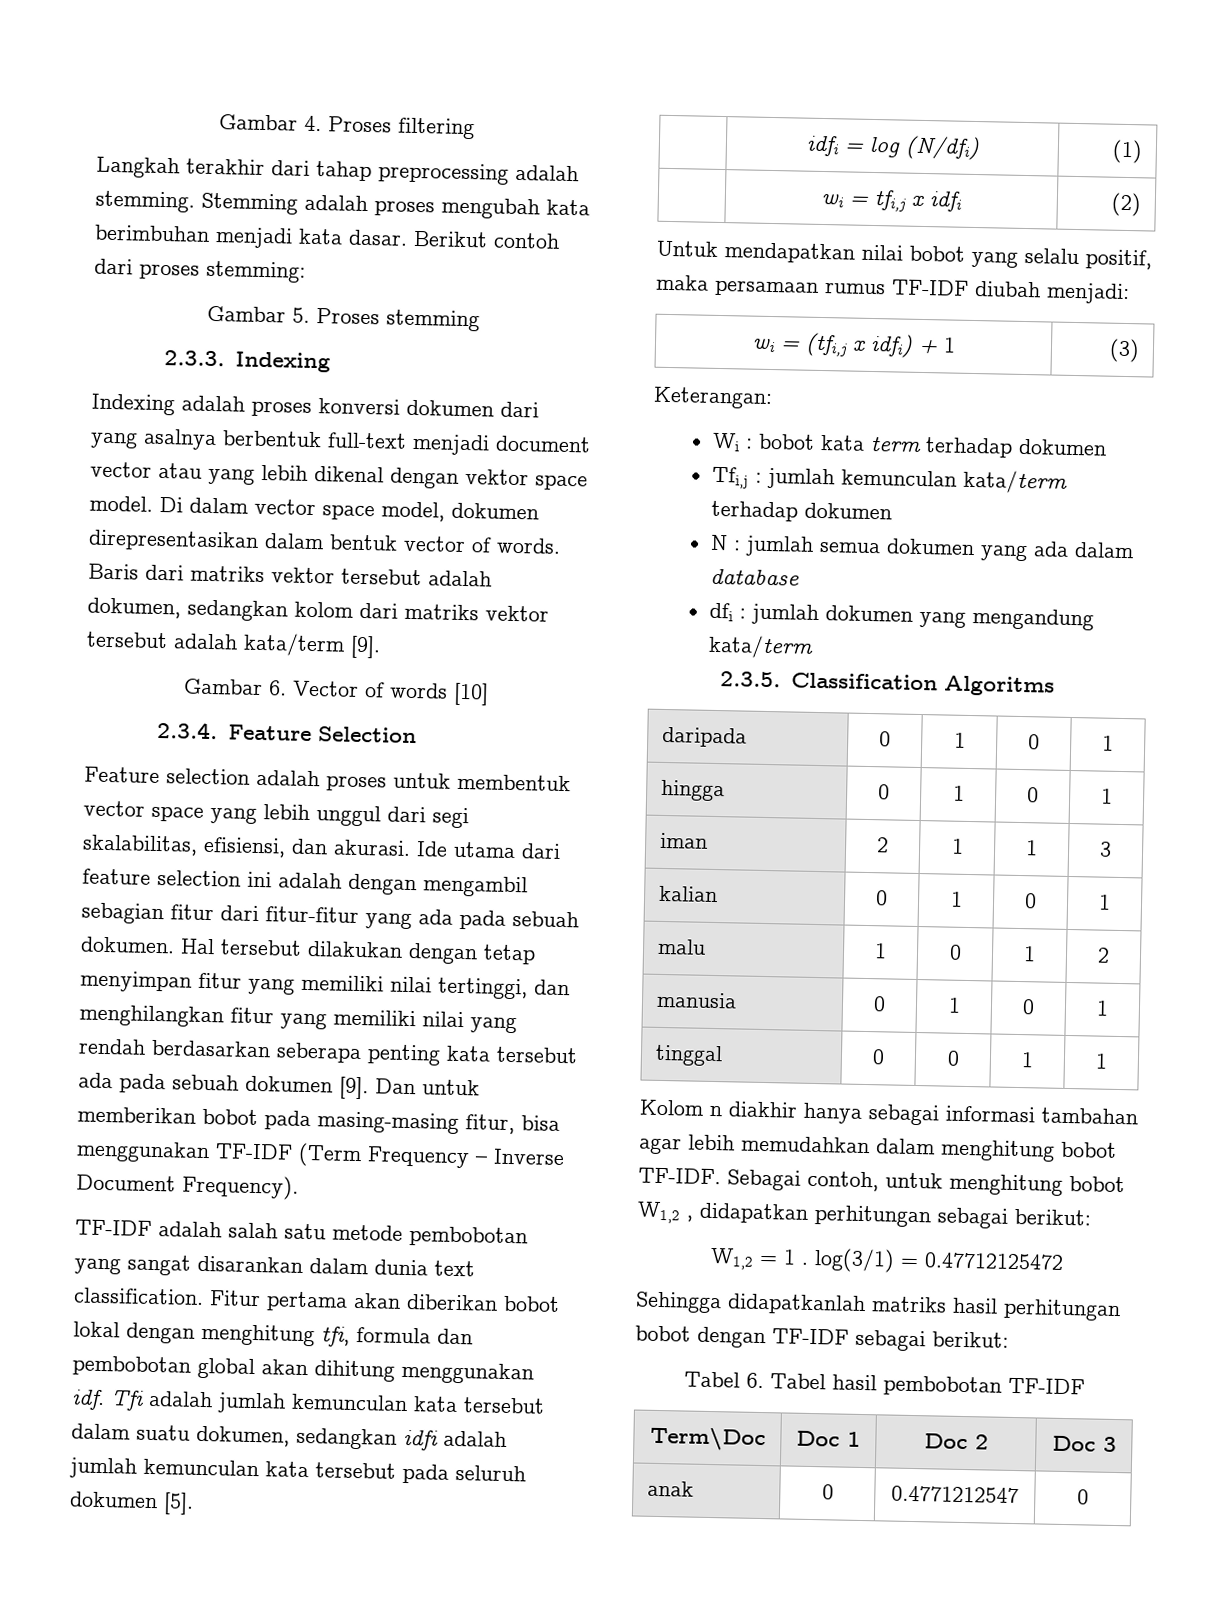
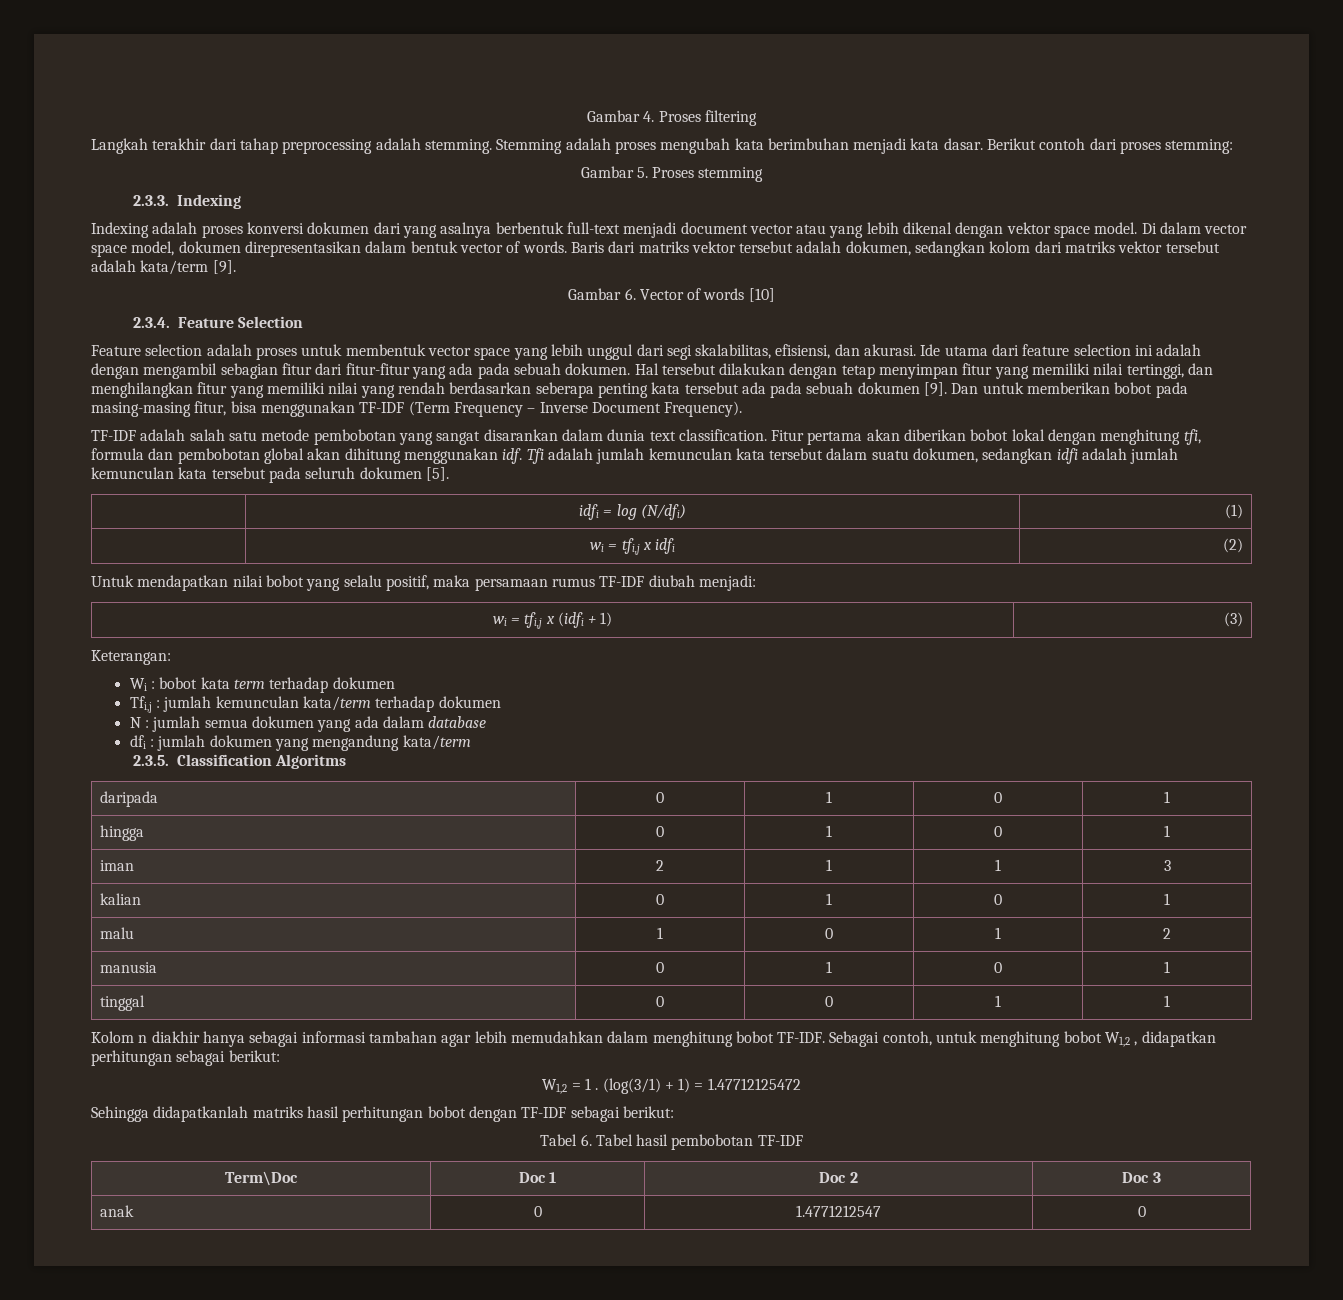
[804,332,956,358] (tfi,j x idfi) + 1 -> [524,612,613,629] tfi,j x (idfi + 1)
[813,1248,1064,1273] log(3/1) = 0.47712125472 -> [602,1078,801,1094] (log(3/1) + 1) = 1.47712125472
[891,1485,1019,1504] 0.4771212547 -> [796,1205,881,1217] 1.4771212547

